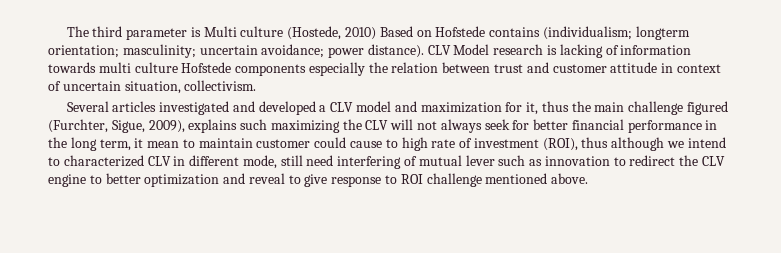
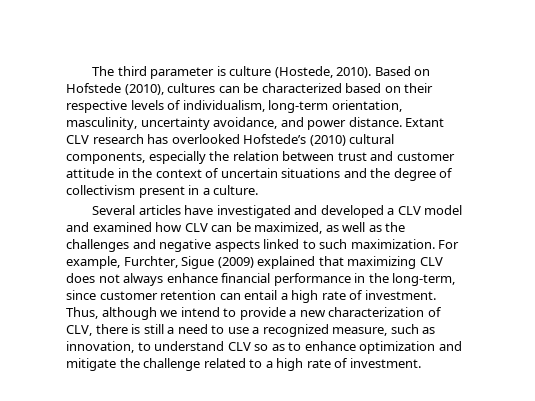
[203,26,237,37] Multi -> (226, 71) none
[344,27,376,40] 2010) -> [336,67,372,78] 2010).
[489,26,690,40] [48,44,692,58] [48,62,307,76] contains (individualism; longterm orientation; masculinity; uncertain avoidance; power distance). CLV Model research is lacking of information towards multi culture Hofstede components -> [124,83,434,95] [66,100,402,113] [66,117,445,130] [66,134,395,146] [66,152,145,164] (2010), cultures can be characterized based on their respective levels of individualism, long-term orientation, masculinity, uncertainty avoidance, and power distance. Extant CLV research has overlooked Hofstede’s (2010) cultural components,
(674, 68) none -> [132,168,153,178] the
[124,80,257,94] situation, collectivism. -> [281,168,454,181] [66,185,259,198] situations and the degree of collectivism present in a culture.
(157, 106) none -> [184,205,214,215] have
[420,101,728,115] [48,119,718,133] [48,137,726,151] [48,155,726,169] [48,173,589,187] maximization for it, thus the main challenge figured (Furchter, Sigue, 2009), explains such maximizing the CLV will not always seek for better financial performance in the long term, it mean to maintain customer could cause to high rate of investment (ROI), thus although we intend to characterized CLV in different mode, still need interfering of mutual lever such as innovation to redirect the CLV engine to better optimization and reveal to give response to ROI challenge mentioned above. -> [92,222,406,234] [66,239,460,252] [66,256,443,269] [66,273,456,286] [66,290,436,303] [66,307,442,320] [66,324,436,337] [66,341,462,354] [66,358,421,371] examined how CLV can be maximized, as well as the challenges and negative aspects linked to such maximization. For example, Furchter, Sigue (2009) explained that maximizing CLV does not always enhance financial performance in the long-term, since customer retention can entail a high rate of investment. Thus, although we intend to provide a new characterization of CLV, there is still a need to use a recognized measure, such as innovation, to understand CLV so as to enhance optimization and mitigate the challenge related to a high rate of investment.

